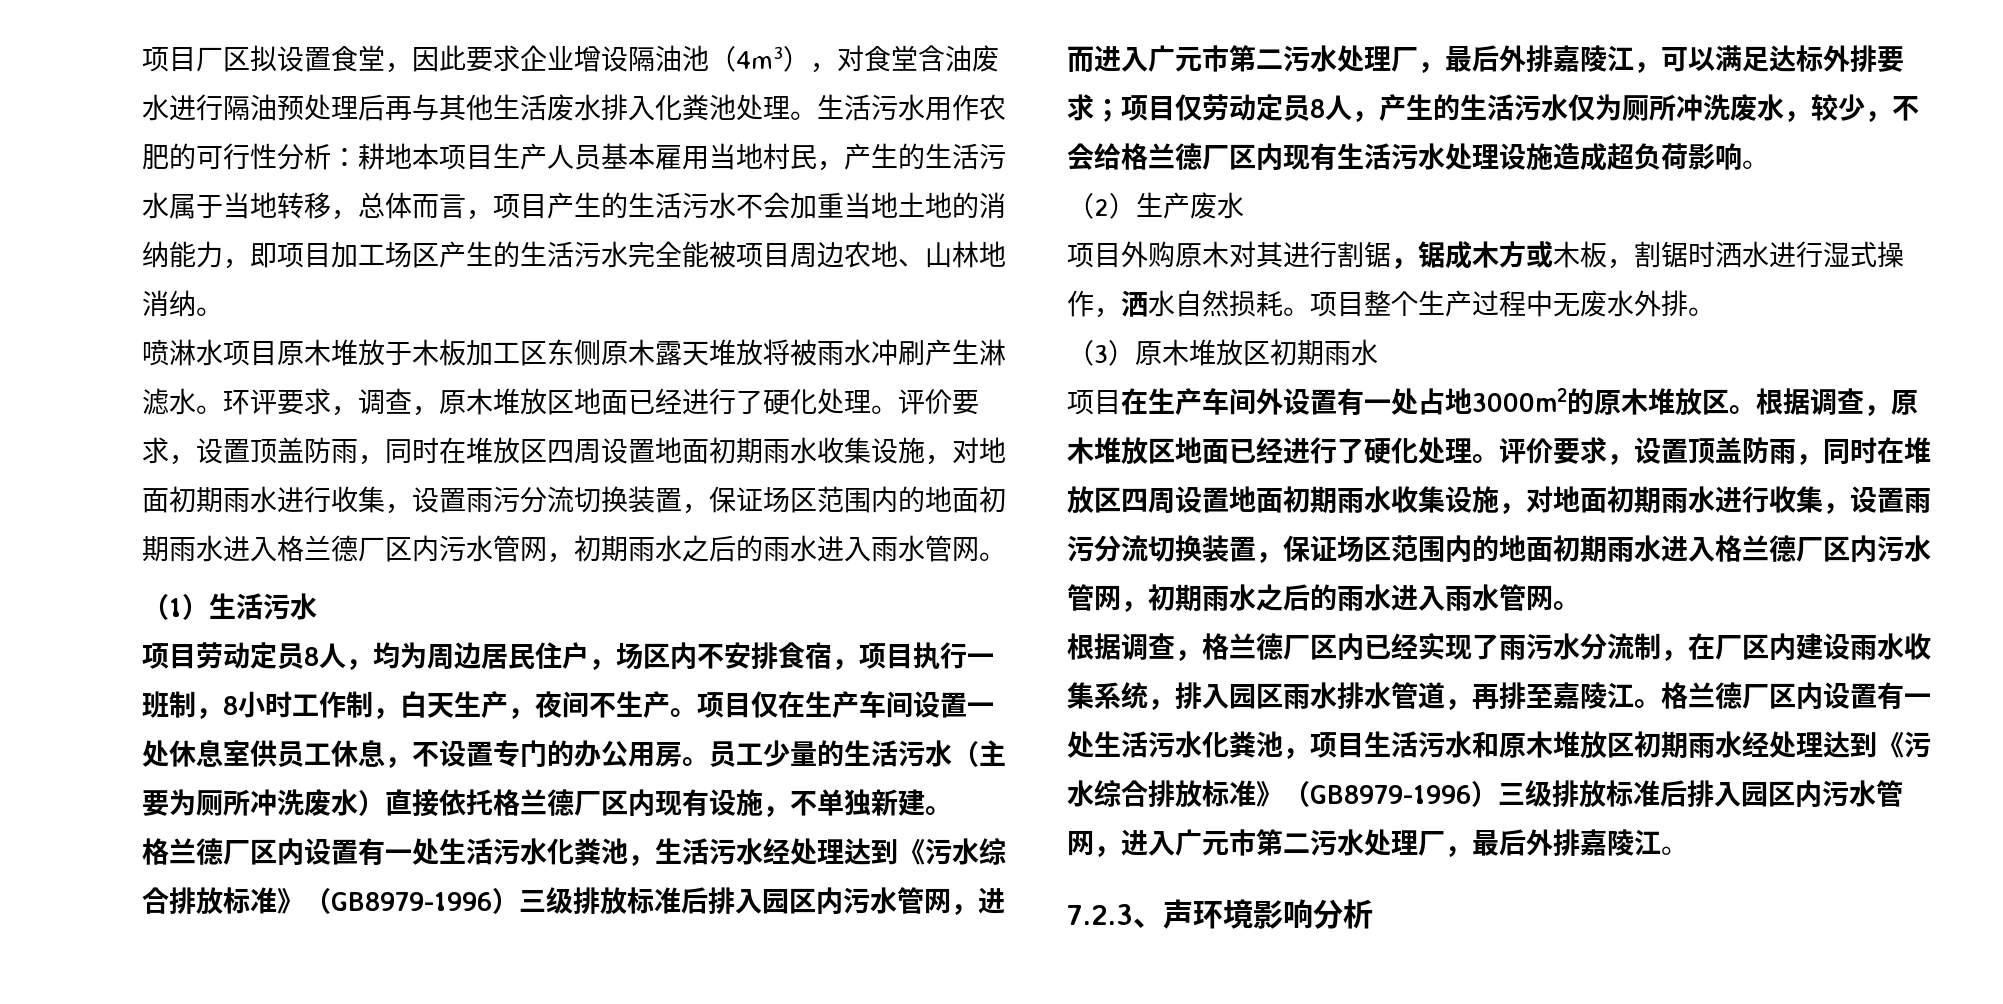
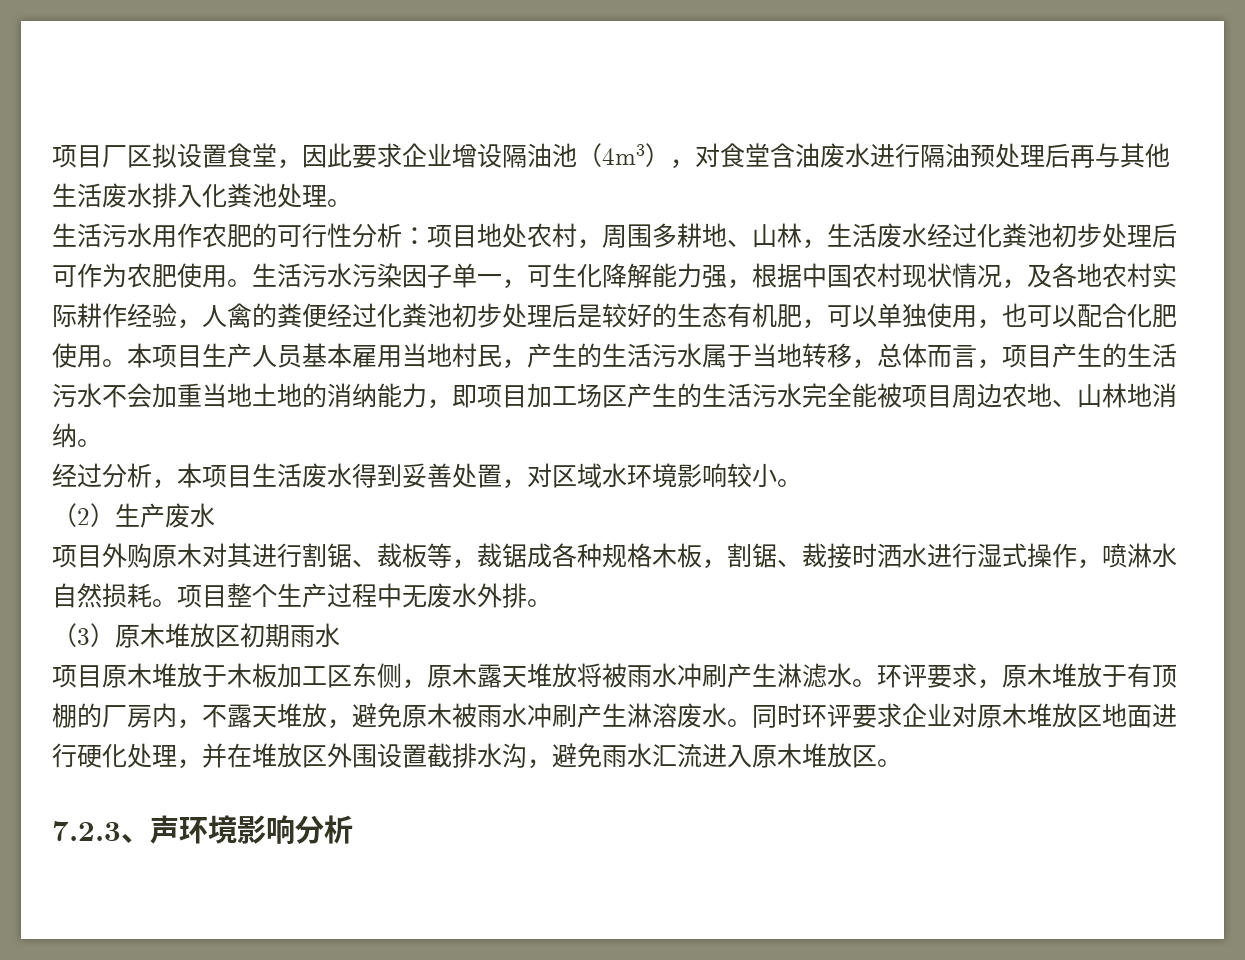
(817, 115) none -> (352, 203) //
[358,143,412,170] 耕地 -> [427,223,1177,249] [52,263,1177,289] [52,303,1177,329] [52,343,127,368] 项目地处农村，周围多耕地、山林，生活废水经过化粪池初步处理后可作为农肥使用。生活污水污染因子单一，可生化降解能力强，根据中国农村现状情况，及各地农村实际耕作经验，人禽的粪便经过化粪池初步处理后是较好的生态有机肥，可以单独使用，也可以配合化肥使用。
[142,339,1006,366] [142,388,979,416] [142,437,1006,465] [142,486,1006,514] [142,535,1006,563] [142,593,317,620] [142,642,994,670] [142,691,994,719] [142,740,1006,768] [142,789,952,817] [142,838,1006,866] [142,887,1005,915] [1067,45,1904,73] [1067,94,1919,122] [1067,143,1742,171] 喷淋水项目原木堆放于木板加工区东侧原木露天堆放将被雨水冲刷产生淋滤水。环评要求，调查，原木堆放区地面已经进行了硬化处理。评价要求，设置顶盖防雨，同时在堆放区四周设置地面初期雨水收集设施，对地面初期雨水进行收集，设置雨污分流切换装置，保证场区范围内的地面初期雨水进入格兰德厂区内污水管网，初期雨水之后的雨水进入雨水管网。 // （1）生活污水 // 项目劳动定员8人，均为周边居民住户，场区内不安排食宿，项目执行一班制，8小时工作制，白天生产，夜间不生产。项目仅在生产车间设置一处休息室供员工休息，不设置专门的办公用房。员工少量的生活污水（主要为厕所冲洗废水）直接依托格兰德厂区内现有设施，不单独新建。 // 格兰德厂区内设置有一处生活污水化粪池，生活污水经处理达到《污水综合排放标准》（GB8979-1996）三级排放标准后排入园区内污水管网，进而进入广元市第二污水处理厂，最后外排嘉陵江，可以满足达标外排要求；项目仅劳动定员8人，产生的生活污水仅为厕所冲洗废水，较少，不会给格兰德厂区内现有生活污水处理设施造成超负荷影响 -> [52,463,777,489] 经过分析，本项目生活废水得到妥善处置，对区域水环境影响较小
[1391,241,1553,269] ，锯成木方或 -> [352,543,652,569] 、裁板等，裁锯成各种规格
(1688, 254) none -> [777,543,852,568] 、裁接
[1121,290,1148,317] 洒 -> [1102,543,1152,568] 喷淋
[1121,388,1918,416] [1067,437,1931,465] [1067,486,1931,514] [1067,535,1931,563] [1067,584,1580,612] [1067,633,1931,661] [1067,682,1931,710] [1067,731,1931,759] [1067,780,1903,808] [1067,829,1661,857] 在生产车间外设置有一处占地3000m2的原木堆放区。根据调查，原木堆放区地面已经进行了硬化处理。评价要求，设置顶盖防雨，同时在堆放区四周设置地面初期雨水收集设施，对地面初期雨水进行收集，设置雨污分流切换装置，保证场区范围内的地面初期雨水进入格兰德厂区内污水管网，初期雨水之后的雨水进入雨水管网。 // 根据调查，格兰德厂区内已经实现了雨污水分流制，在厂区内建设雨水收集系统，排入园区雨水排水管道，再排至嘉陵江。格兰德厂区内设置有一处生活污水化粪池，项目生活污水和原木堆放区初期雨水经处理达到《污水综合排放标准》（GB8979-1996）三级排放标准后排入园区内污水管网，进入广元市第二污水处理厂，最后外排嘉陵江 -> [102,663,1177,689] [52,703,1177,729] [52,743,877,769] 原木堆放于木板加工区东侧，原木露天堆放将被雨水冲刷产生淋滤水。环评要求，原木堆放于有顶棚的厂房内，不露天堆放，避免原木被雨水冲刷产生淋溶废水。同时环评要求企业对原木堆放区地面进行硬化处理，并在堆放区外围设置截排水沟，避免雨水汇流进入原木堆放区

